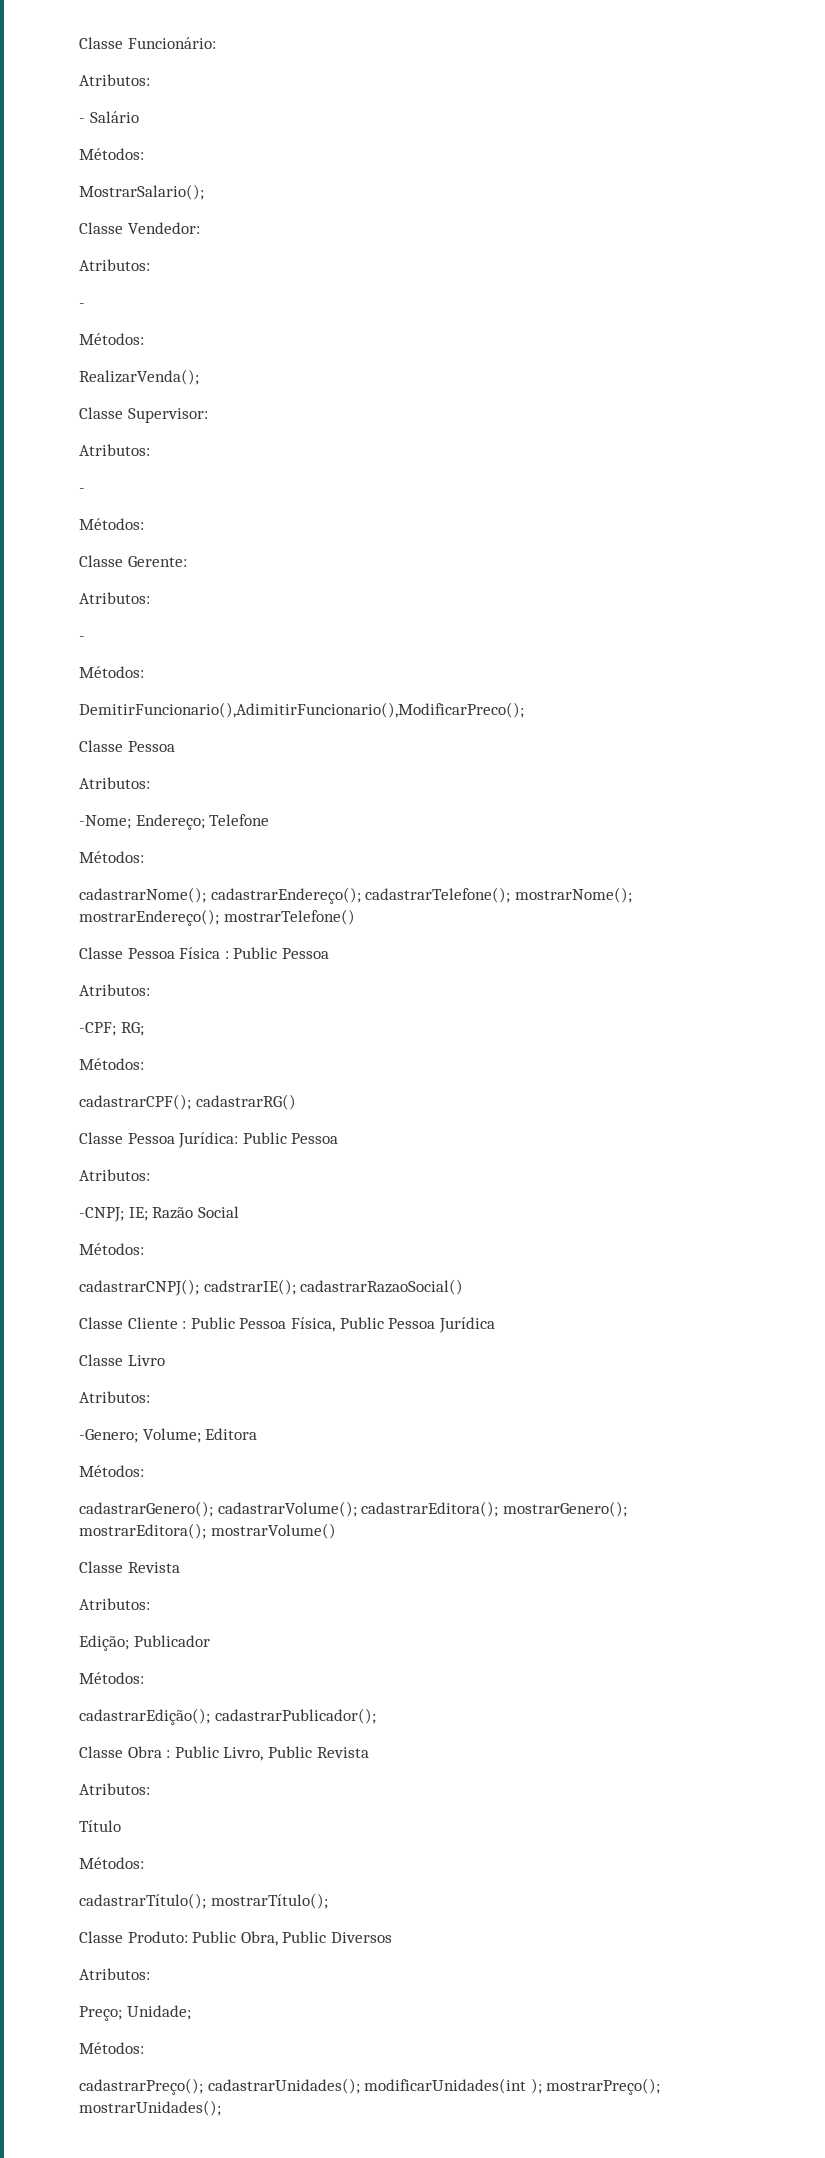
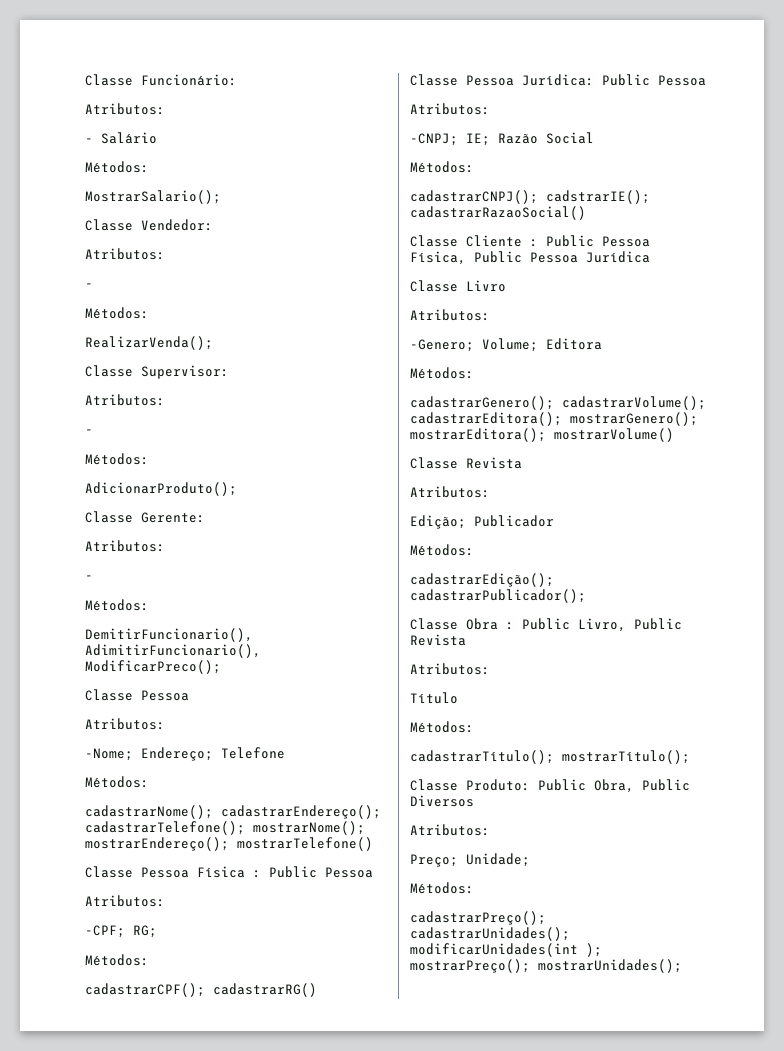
(144, 524) none -> [85,482,237,496] // AdicionarProduto();

